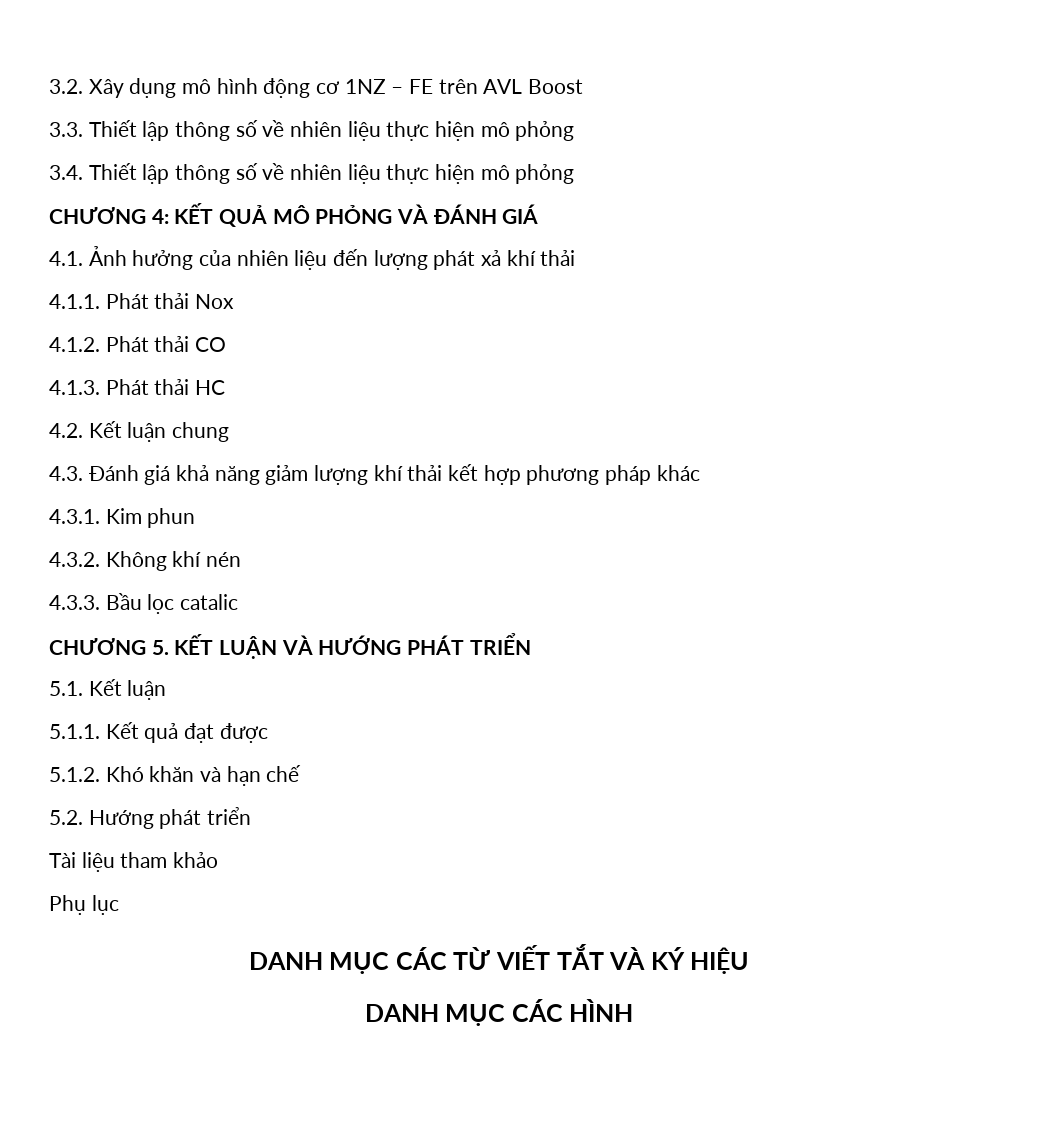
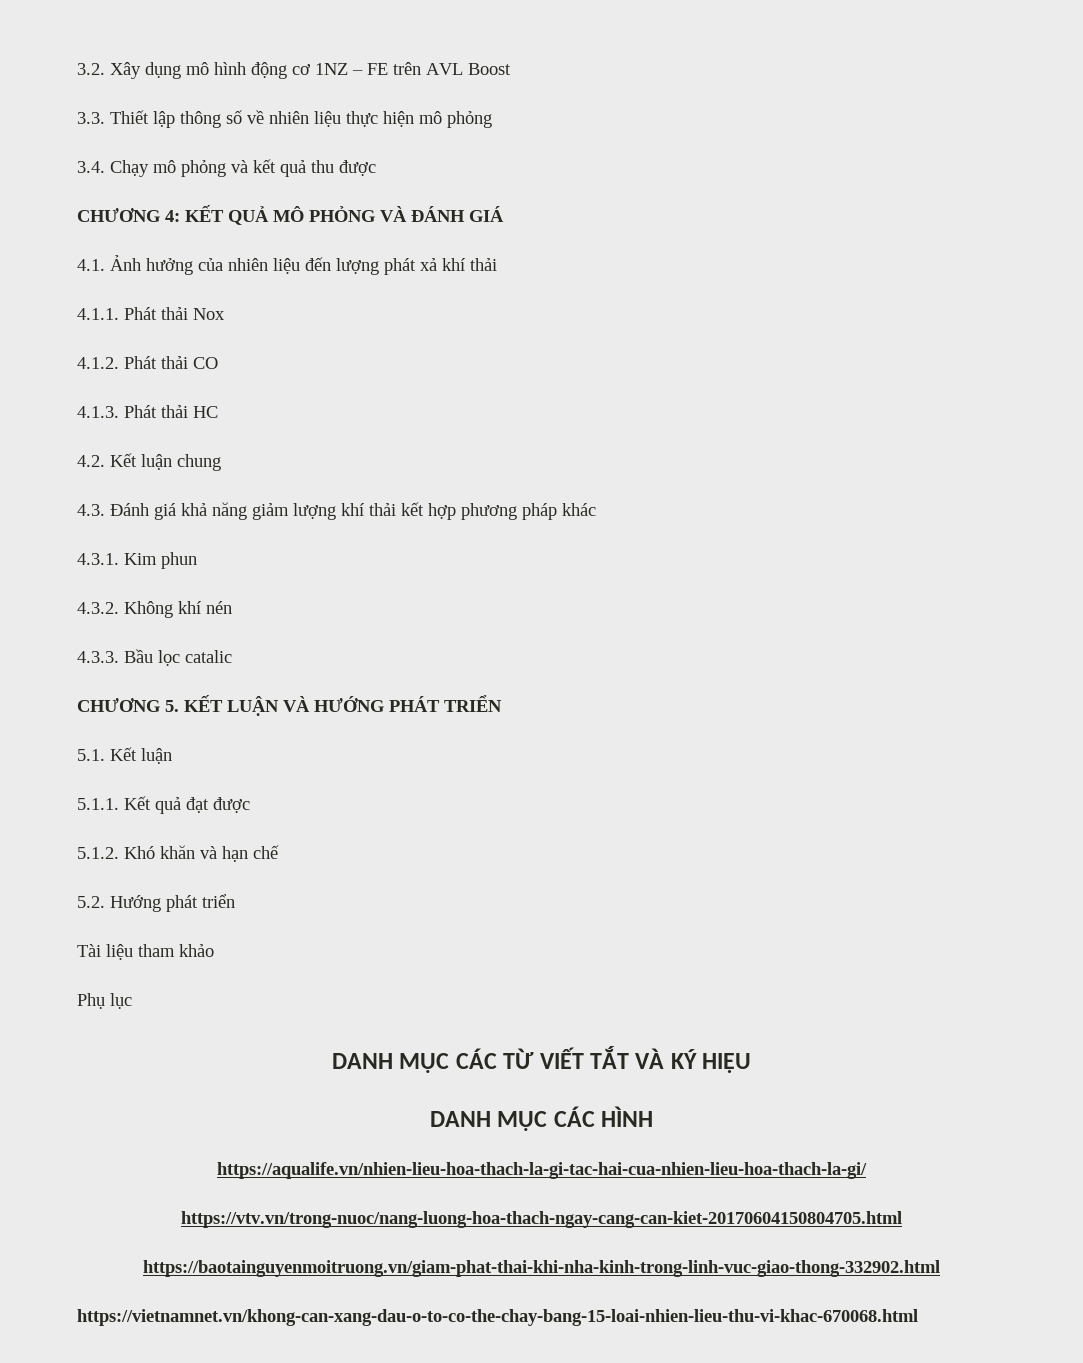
[88,163,575,184] Thiết lập thông số về nhiên liệu thực hiện mô phỏng -> [110,159,376,177] Chạy mô phỏng và kết quả thu được
(634, 1010) none -> [217,1162,867,1179] [181,1211,902,1228] [143,1260,940,1277] [77,1309,918,1326] // https://aqualife.vn/nhien-lieu-hoa-thach-la-gi-tac-hai-cua-nhien-lieu-hoa-thach-la-gi/ // https://vtv.vn/trong-nuoc/nang-luong-hoa-thach-ngay-cang-can-kiet-20170604150804705.html // https://baotainguyenmoitruong.vn/giam-phat-thai-khi-nha-kinh-trong-linh-vuc-giao-thong-332902.html // https://vietnamnet.vn/khong-can-xang-dau-o-to-co-the-chay-bang-15-loai-nhien-lieu-thu-vi-khac-670068.html

